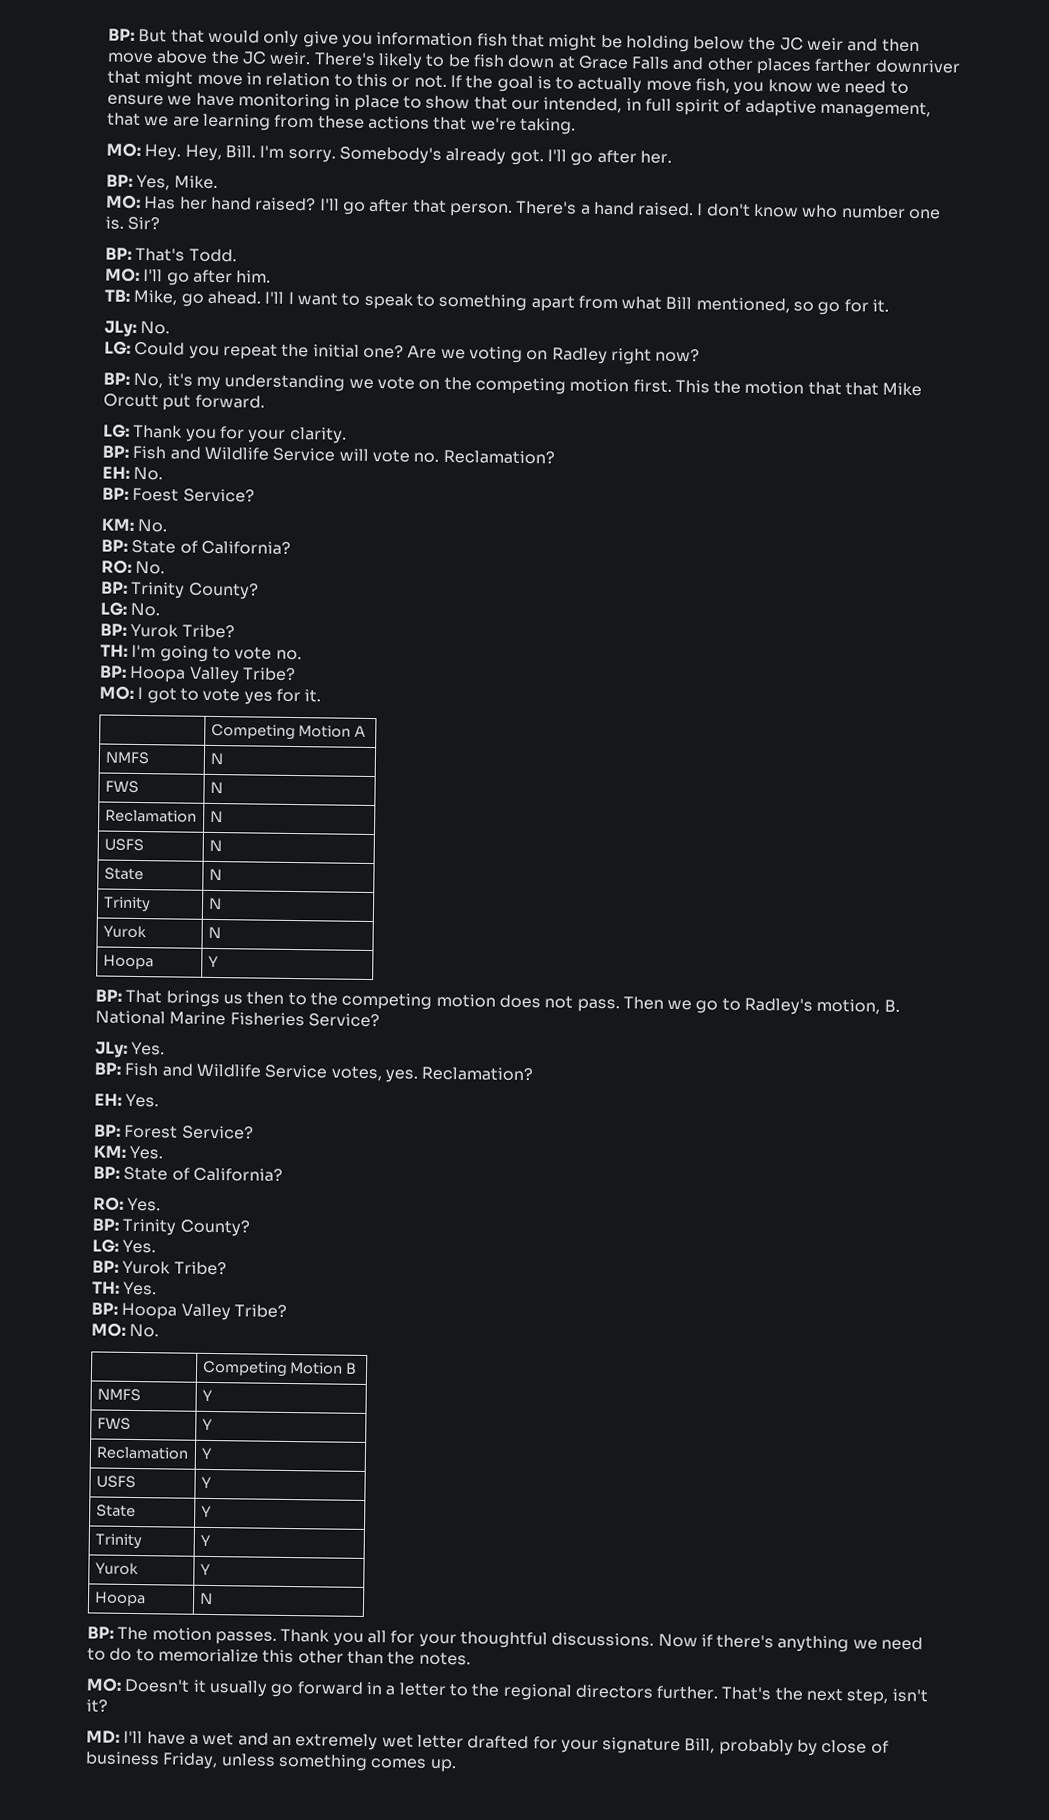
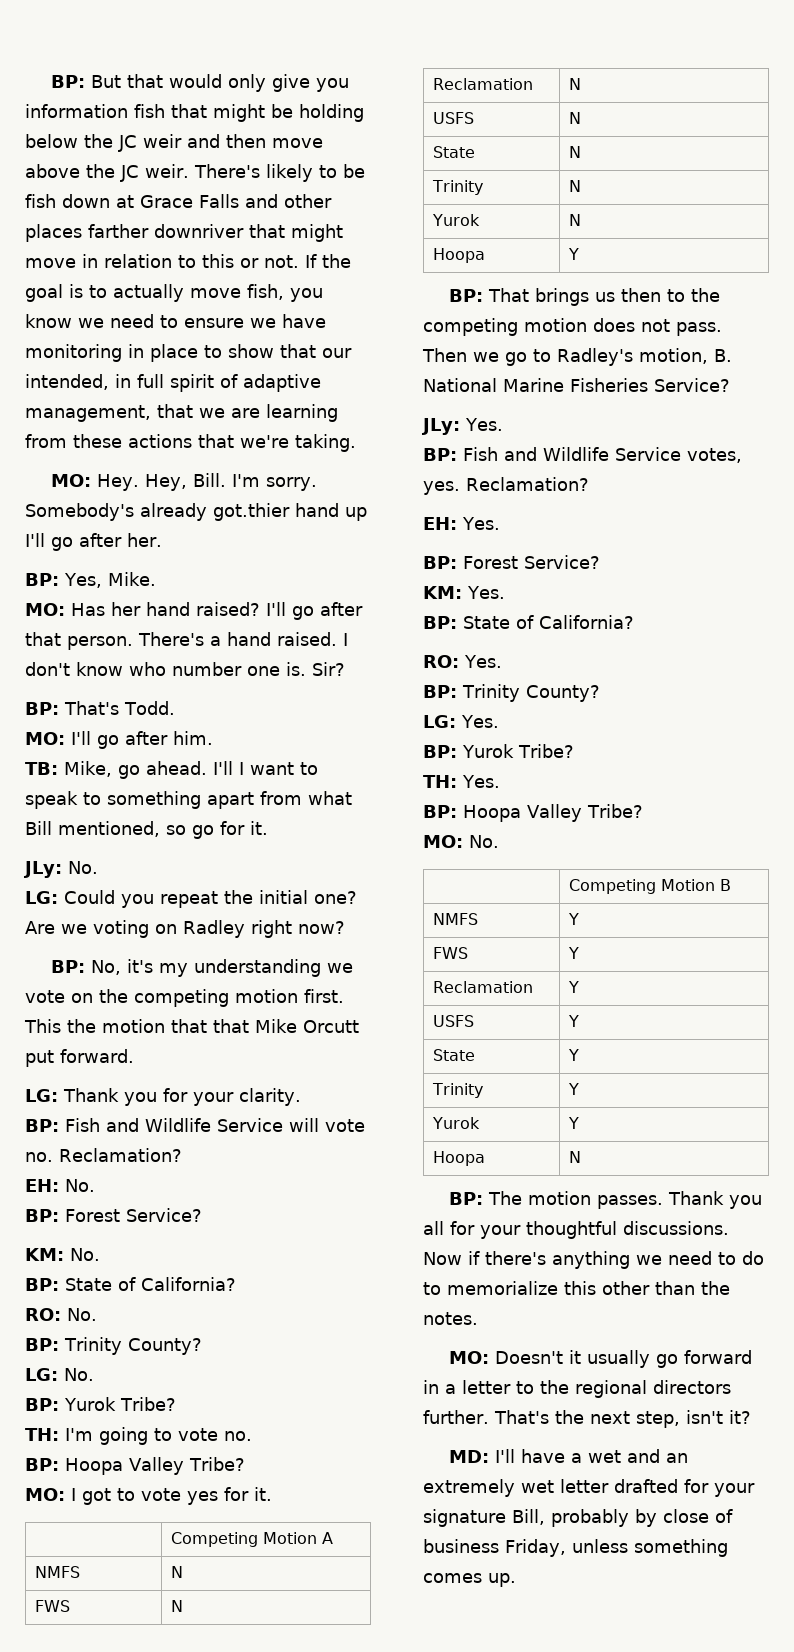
[509,148,544,166] got. -> [213,503,367,521] got.thier hand up
[132,487,180,502] Foest -> [65,1209,120,1222] Forest

